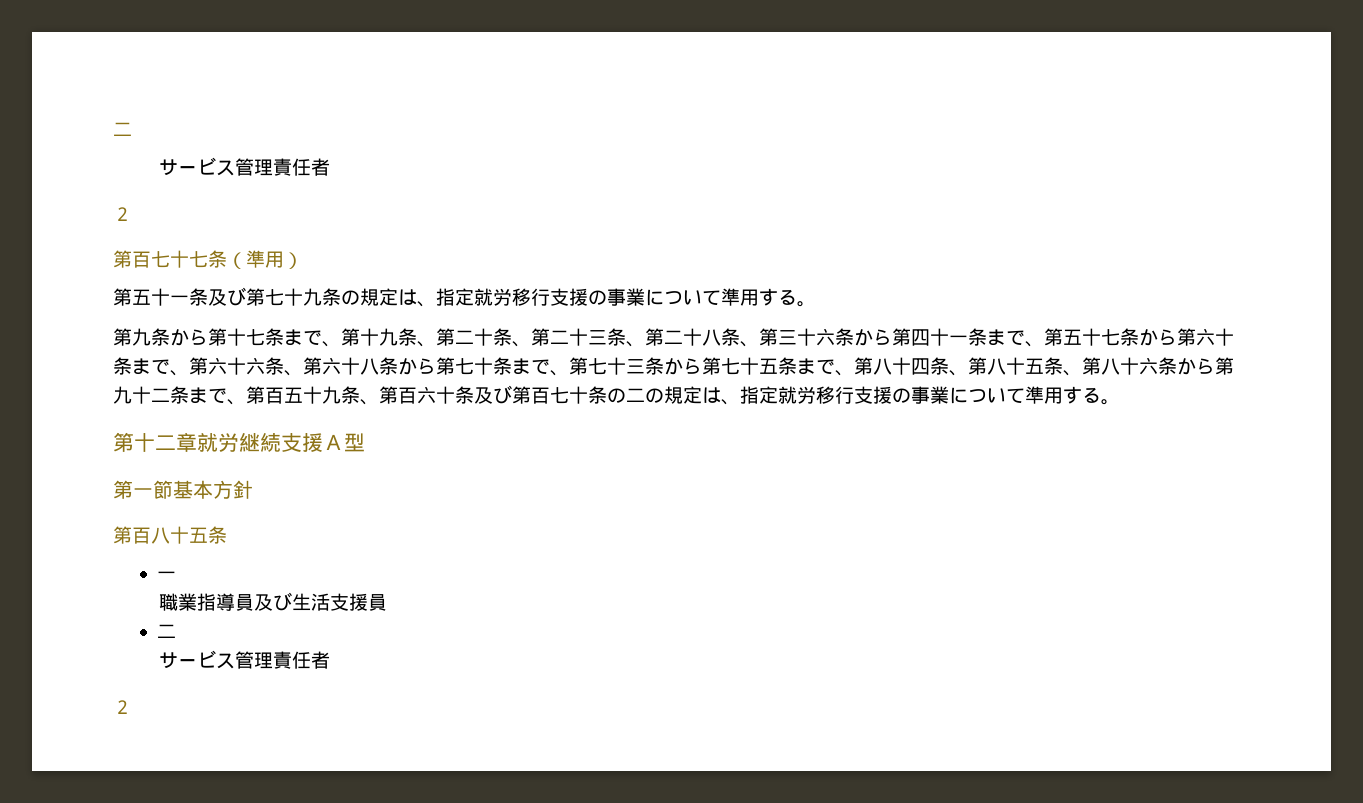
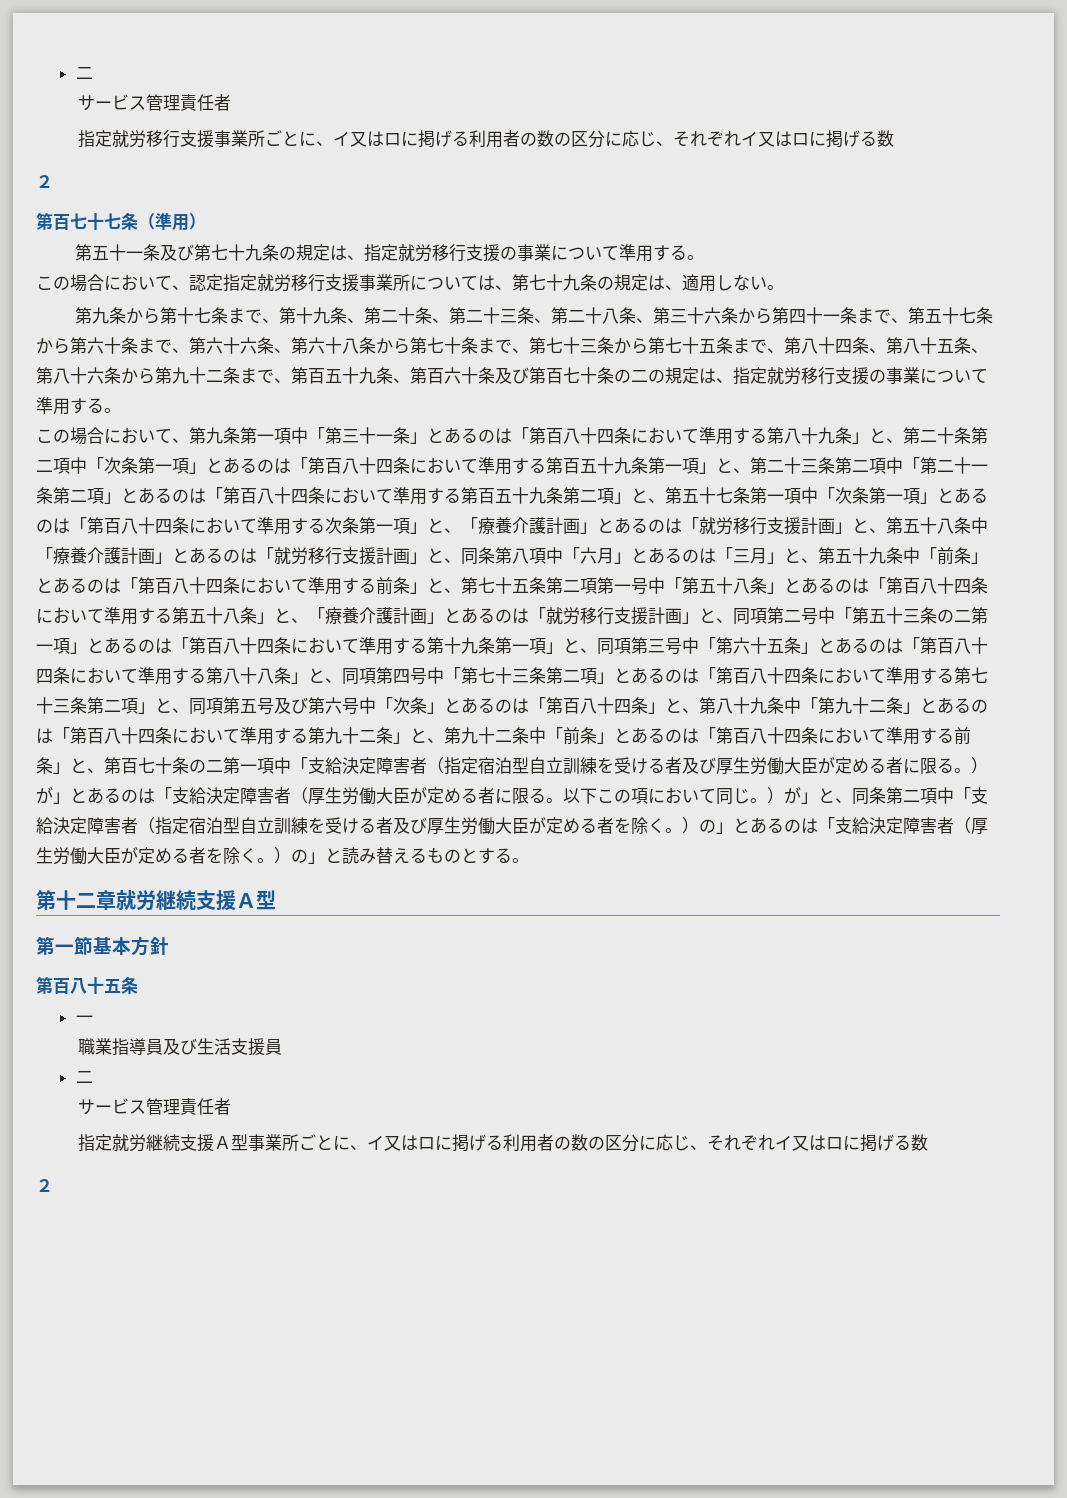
[113,122,132,136] [158,157,330,176] 二 // サービス管理責任者 -> [75,67,93,79] [77,94,231,111] [77,130,894,148] 二 // サービス管理責任者 // 指定就労移行支援事業所ごとに、イ又はロに掲げる利用者の数の区分に応じ、それぞれイ又はロに掲げる数
(816, 304) none -> [36,274,784,292] // この場合において、認定指定就労移行支援事業所については、第七十九条の規定は、適用しない。
(1120, 402) none -> [36,427,988,445] [36,457,988,475] [36,487,988,505] [36,517,988,535] [36,547,988,565] [36,577,988,595] [36,607,988,625] [36,637,988,655] [36,667,988,685] [36,697,988,715] [36,727,971,745] [36,757,988,775] [36,787,988,805] [36,817,988,835] [36,847,529,865] // この場合において、第九条第一項中「第三十一条」とあるのは「第百八十四条において準用する第八十九条」と、第二十条第二項中「次条第一項」とあるのは「第百八十四条において準用する第百五十九条第一項」と、第二十三条第二項中「第二十一条第二項」とあるのは「第百八十四条において準用する第百五十九条第二項」と、第五十七条第一項中「次条第一項」とあるのは「第百八十四条において準用する次条第一項」と、「療養介護計画」とあるのは「就労移行支援計画」と、第五十八条中「療養介護計画」とあるのは「就労移行支援計画」と、同条第八項中「六月」とあるのは「三月」と、第五十九条中「前条」とあるのは「第百八十四条において準用する前条」と、第七十五条第二項第一号中「第五十八条」とあるのは「第百八十四条において準用する第五十八条」と、「療養介護計画」とあるのは「就労移行支援計画」と、同項第二号中「第五十三条の二第一項」とあるのは「第百八十四条において準用する第十九条第一項」と、同項第三号中「第六十五条」とあるのは「第百八十四条において準用する第八十八条」と、同項第四号中「第七十三条第二項」とあるのは「第百八十四条において準用する第七十三条第二項」と、同項第五号及び第六号中「次条」とあるのは「第百八十四条」と、第八十九条中「第九十二条」とあるのは「第百八十四条において準用する第九十二条」と、第九十二条中「前条」とあるのは「第百八十四条において準用する前条」と、第百七十条の二第一項中「支給決定障害者（指定宿泊型自立訓練を受ける者及び厚生労働大臣が定める者に限る。）が」とあるのは「支給決定障害者（厚生労働大臣が定める者に限る。以下この項において同じ。）が」と、同条第二項中「支給決定障害者（指定宿泊型自立訓練を受ける者及び厚生労働大臣が定める者を除く。）の」とあるのは「支給決定障害者（厚生労働大臣が定める者を除く。）の」と読み替えるものとする。
(330, 660) none -> [77,1134,928,1152] // 指定就労継続支援Ａ型事業所ごとに、イ又はロに掲げる利用者の数の区分に応じ、それぞれイ又はロに掲げる数

